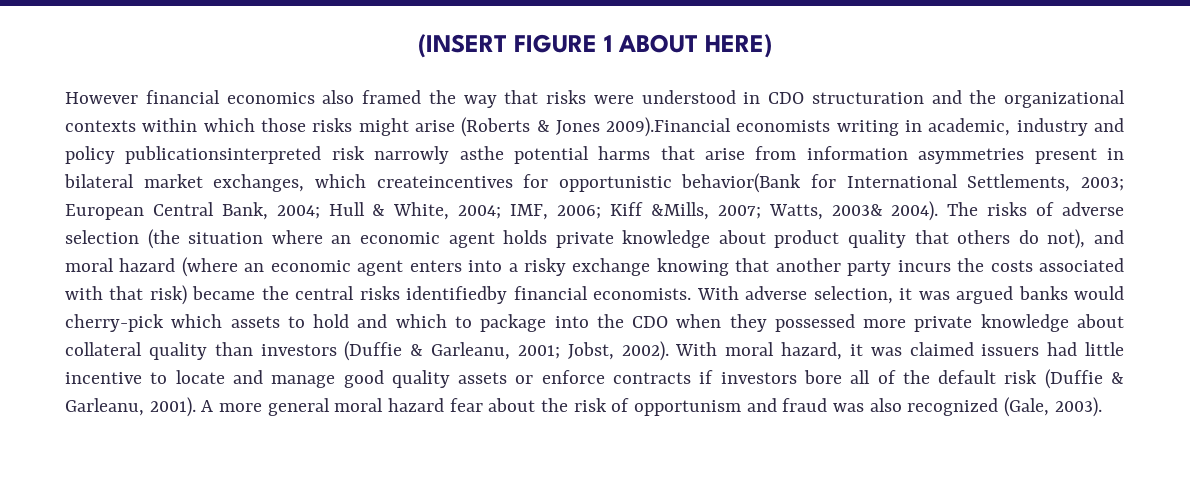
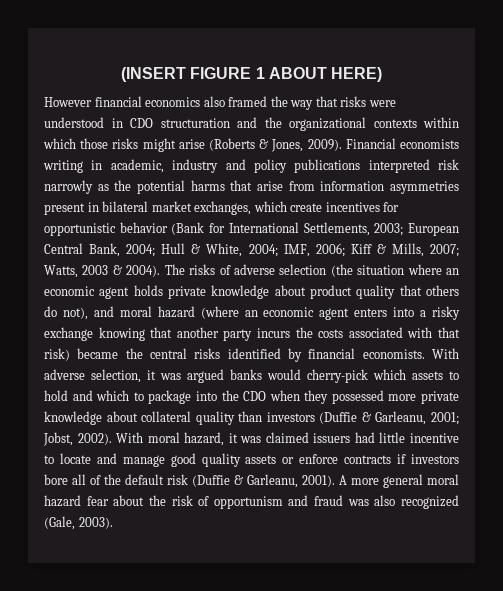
[555,117,732,137] Jones 2009).Financial -> [271,138,396,152] Jones, 2009). Financial
[125,146,504,164] publicationsinterpreted risk narrowly asthe -> [294,159,459,173] [44,180,132,194] publications interpreted risk narrowly as the
[376,173,802,193] createincentives for opportunistic behavior(Bank -> [290,202,400,212] [44,222,205,236] create incentives for opportunistic behavior (Bank
[650,202,883,220] &Mills, 2007; Watts, 2003& -> [376,243,459,257] [44,265,122,278] & Mills, 2007; Watts, 2003 &
[406,286,508,304] identifiedby -> [227,348,302,362] identified by

